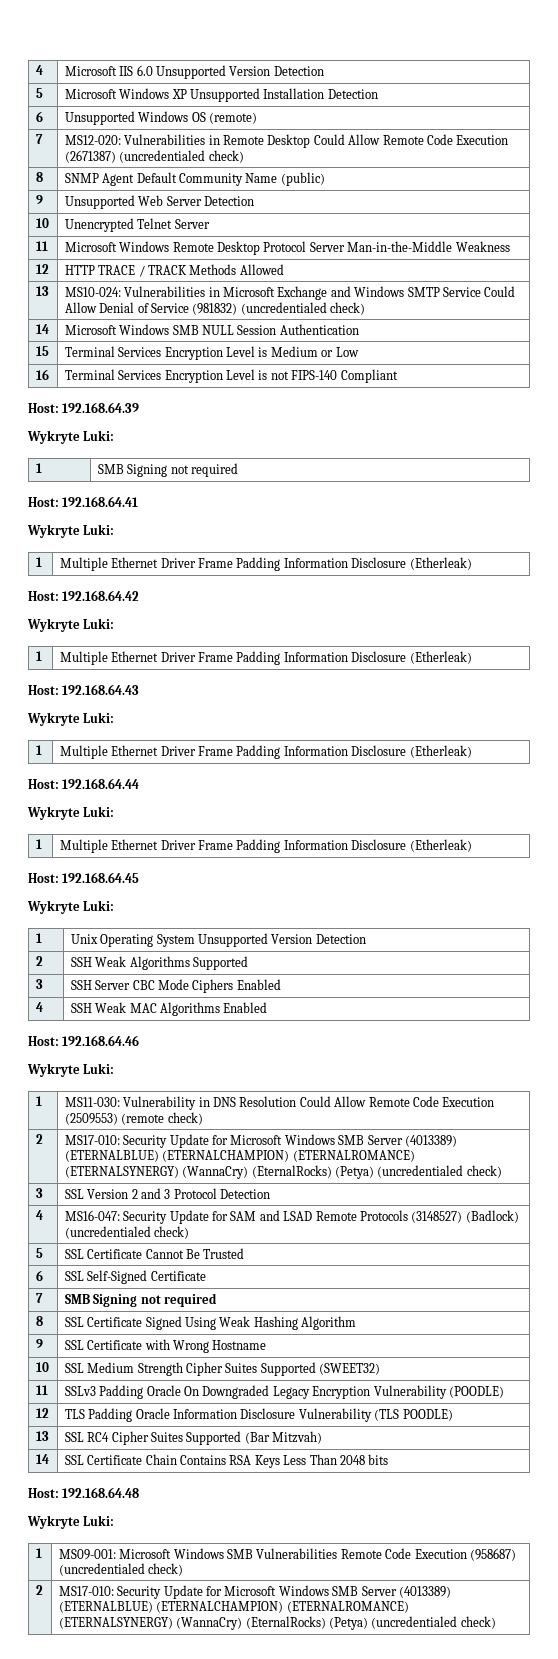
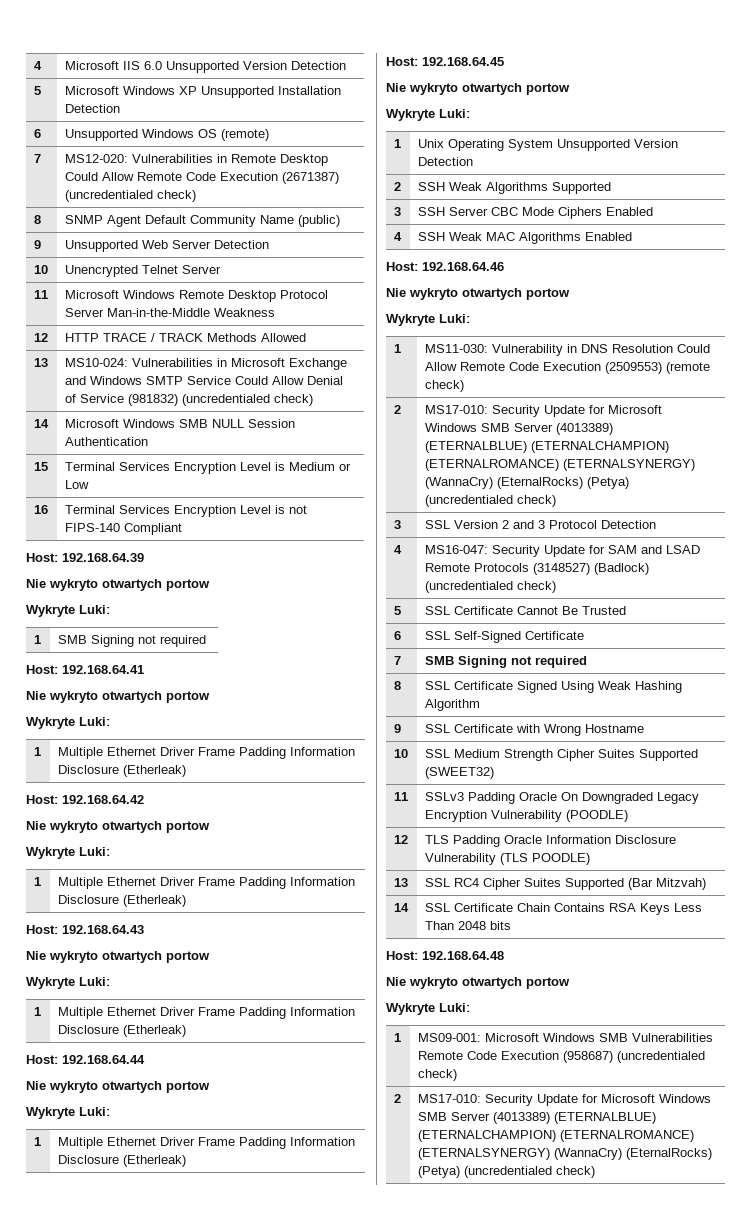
(140, 407) none -> [26,579,210,591] // Nie wykryto otwartych portow
(139, 501) none -> [26,691,210,703] // Nie wykryto otwartych portow
(140, 595) none -> [26,821,210,833] // Nie wykryto otwartych portow
(140, 689) none -> [26,951,210,963] // Nie wykryto otwartych portow
(140, 783) none -> [26,1081,210,1093] // Nie wykryto otwartych portow
(140, 877) none -> [386,83,570,95] // Nie wykryto otwartych portow
(140, 1040) none -> [386,288,570,300] // Nie wykryto otwartych portow
(140, 1492) none -> [386,977,570,989] // Nie wykryto otwartych portow

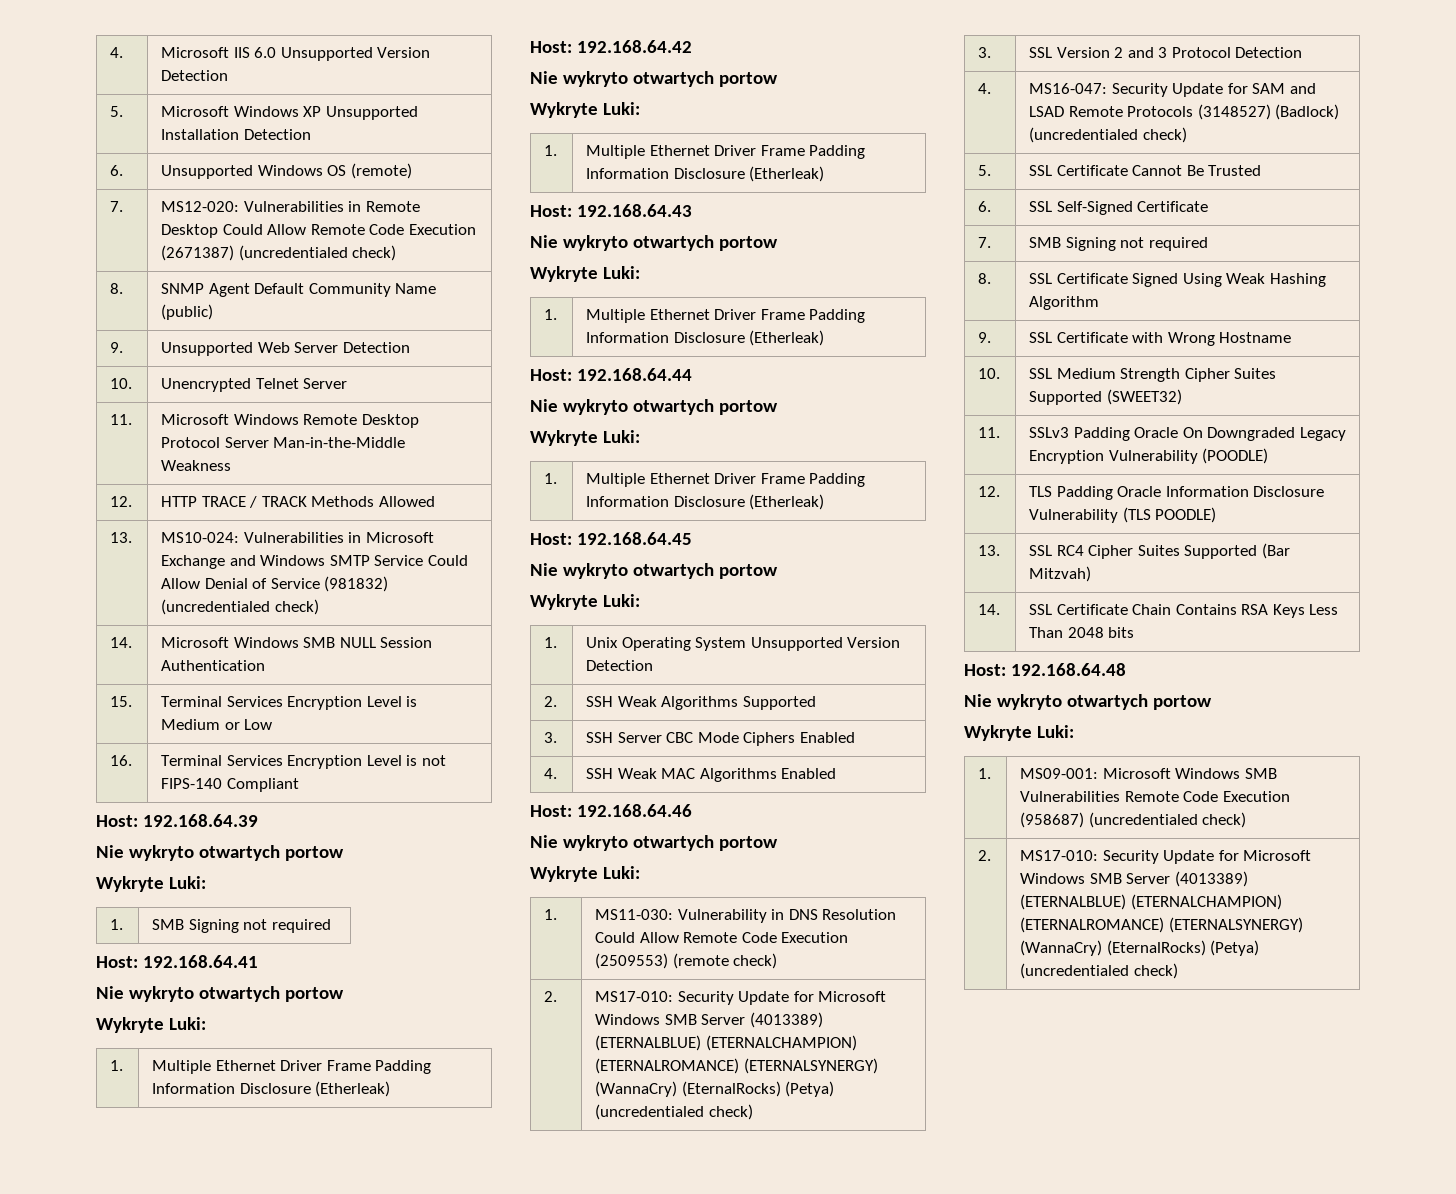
[34,61,43,70] 4 -> [110,47,124,58] 4.
[34,86,42,95] 5 -> [110,106,124,117] 5.
[34,129,42,138] 6 -> [110,165,124,176] 6.
[34,154,42,163] 7 -> [110,201,124,212] 7.
[34,215,42,224] 8 -> [110,283,124,294] 8.
[34,240,42,249] 9 -> [110,342,124,353] 9.
[34,265,49,274] 10 -> [110,378,133,389] 10.
[34,290,49,299] 11 -> [110,414,133,425] 11.
[34,333,49,342] 12 -> [110,496,133,507] 12.
[34,358,49,367] 13 -> [110,532,133,543] 13.
[34,419,50,428] 14 -> [110,637,133,648] 14.
[34,462,49,471] 15 -> [110,696,133,707] 15.
[34,505,49,514] 16 -> [110,755,133,766] 16.
[34,635,42,644] 1 -> [110,919,124,930] 1.
[34,747,42,756] 1 -> [110,1060,124,1071] 1.
[34,877,42,886] 1 -> [544,145,558,156] 1.
[34,1007,42,1016] 1 -> [544,309,558,320] 1.
[34,1137,42,1146] 1 -> [544,473,558,484] 1.
[394,139,402,148] 1 -> [544,637,558,648] 1.
[394,182,402,191] 2 -> [544,696,558,707] 2.
[394,207,402,216] 3 -> [544,732,558,743] 3.
[394,232,403,241] 4 -> [544,768,558,779] 4.
[394,344,402,353] 1 -> [544,909,558,920] 1.
[394,405,402,414] 2 -> [544,991,558,1002] 2.
[394,520,402,529] 3 -> [978,47,992,58] 3.
[394,545,403,554] 4 -> [978,83,992,94] 4.
[394,606,402,615] 5 -> [978,165,992,176] 5.
[394,631,402,640] 6 -> [978,201,992,212] 6.
[394,656,402,665] [425,656,588,668] [394,681,402,690] 7 | SMB Signing not required // 8 -> [978,237,992,248] [1029,237,1208,251] [978,273,992,284] 7. | SMB Signing not required // 8.
[394,724,402,733] 9 -> [978,332,992,343] 9.
[394,749,409,758] 10 -> [978,368,1001,379] 10.
[394,792,409,801] 11 -> [978,427,1001,438] 11.
[394,835,409,844] 12 -> [978,486,1001,497] 12.
[394,878,409,887] 13 -> [978,545,1001,556] 13.
[394,903,410,912] 14 -> [978,604,1001,615] 14.
[394,1033,402,1042] 1 -> [978,768,992,779] 1.
[394,1094,402,1103] 2 -> [978,850,992,861] 2.

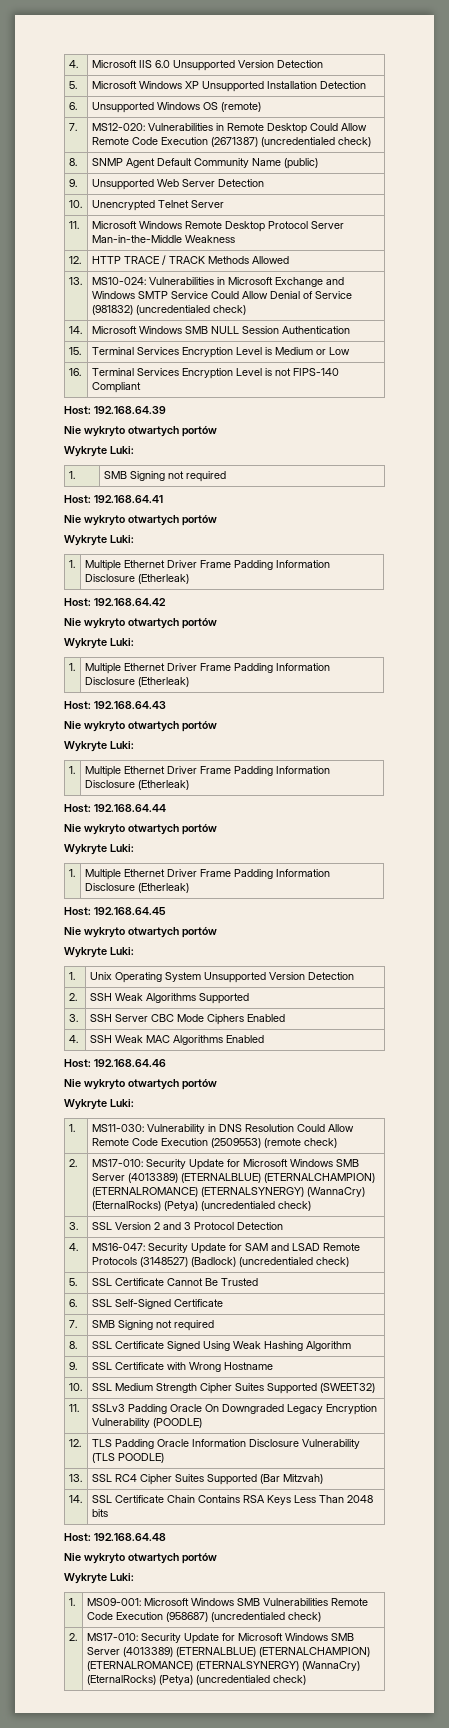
[284,846,344,861] portow -> [182,426,217,437] portów
[284,987,344,1002] portow -> [182,515,217,526] portów
[718,72,778,87] portow -> [182,618,217,629] portów
[718,236,778,251] portow -> [182,721,217,732] portów
[718,400,778,415] portow -> [182,824,217,835] portów
[718,564,778,579] portow -> [182,927,217,938] portów
[718,836,778,851] portow -> [182,1079,217,1090] portów
[1152,695,1212,710] portow -> [182,1553,217,1564] portów

